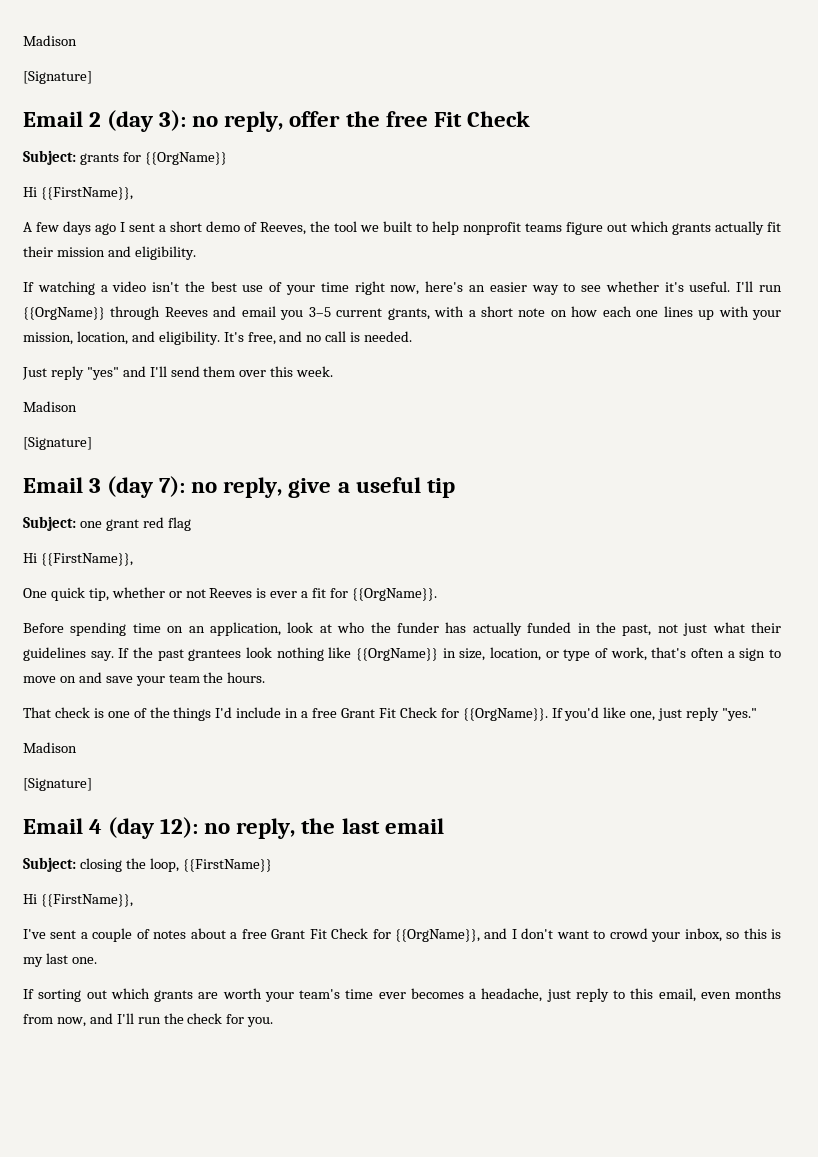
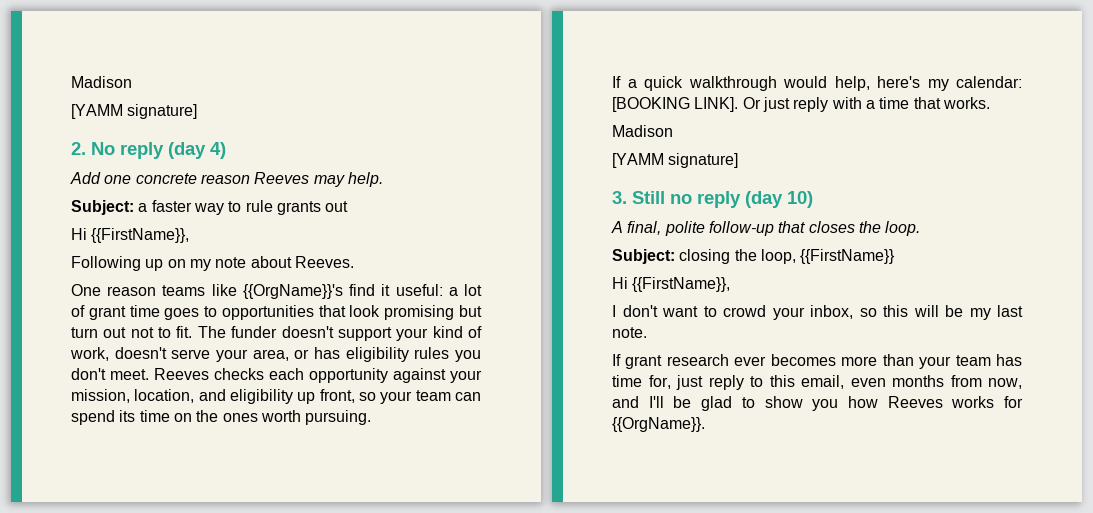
[23,35,77,46] [23,71,92,84] [23,110,530,132] [23,150,227,165] [23,187,133,200] [23,221,781,235] [23,246,196,260] [23,281,782,295] [23,306,782,320] [23,331,413,345] [22,366,334,380] [23,401,77,412] [23,437,92,450] [23,476,455,498] [23,516,191,531] [23,553,133,566] [23,587,437,601] [23,622,781,636] [23,647,781,661] [23,672,266,686] [23,707,758,721] [23,742,77,753] [23,778,92,791] [23,817,444,839] Madison // [Signature] // Email 2 (day 3): no reply, offer the free Fit Check // Subject: grants for {{OrgName}} // Hi {{FirstName}}, // A few days ago I sent a short demo of Reeves, the tool we built to help nonprofit teams figure out which grants actually fit their mission and eligibility. // If watching a video isn't the best use of your time right now, here's an easier way to see whether it's useful. I'll run {{OrgName}} through Reeves and email you 3–5 current grants, with a short note on how each one lines up with your mission, location, and eligibility. It's free, and no call is needed. // Just reply "yes" and I'll send them over this week. // Madison // [Signature] // Email 3 (day 7): no reply, give a useful tip // Subject: one grant red flag // Hi {{FirstName}}, // One quick tip, whether or not Reeves is ever a fit for {{OrgName}}. // Before spending time on an application, look at who the funder has actually funded in the past, not just what their guidelines say. If the past grantees look nothing like {{OrgName}} in size, location, or type of work, that's often a sign to move on and save your team the hours. // That check is one of the things I'd include in a free Grant Fit Check for {{OrgName}}. If you'd like one, just reply "yes." // Madison // [Signature] // Email 4 (day 12): no reply, the last email -> [71,76,132,88] [71,104,198,119] [71,142,226,159] [70,172,383,187] [71,200,349,215] [71,228,190,243] [71,256,354,271] [71,284,483,299] [71,305,482,320] [71,326,483,341] [70,347,482,362] [71,368,482,383] [71,389,481,404] [71,410,372,425] [612,76,1022,91] [612,97,990,112] [612,125,673,137] [612,153,739,168] [612,191,813,208] [611,221,921,236] Madison // [YAMM signature] // 2. No reply (day 4) // Add one concrete reason Reeves may help. // Subject: a faster way to rule grants out // Hi {{FirstName}}, // Following up on my note about Reeves. // One reason teams like {{OrgName}}'s find it useful: a lot of grant time goes to opportunities that look promising but turn out not to fit. The funder doesn't support your kind of work, doesn't serve your area, or has eligibility rules you don't meet. Reeves checks each opportunity against your mission, location, and eligibility up front, so your team can spend its time on the ones worth pursuing. // If a quick walkthrough would help, here's my calendar: [BOOKING LINK]. Or just reply with a time that works. // Madison // [YAMM signature] // 3. Still no reply (day 10) // A final, polite follow-up that closes the loop.
[23,928,508,942] I've sent a couple of notes about a free Grant Fit Check for {{OrgName}}, and -> (731, 284) none
[771,929,782,939] is -> [913,305,963,317] will be
[71,957,97,964] [23,988,543,1002] one. // If sorting out which grants are worth your team's time ever becomes a headache, -> [612,327,647,338] [612,354,1022,369] [612,375,671,389] note. // If grant research ever becomes more than your team has time for,
[137,1013,274,1027] run the check for you. -> [673,396,1023,411] [612,417,705,432] be glad to show you how Reeves works for {{OrgName}}.

